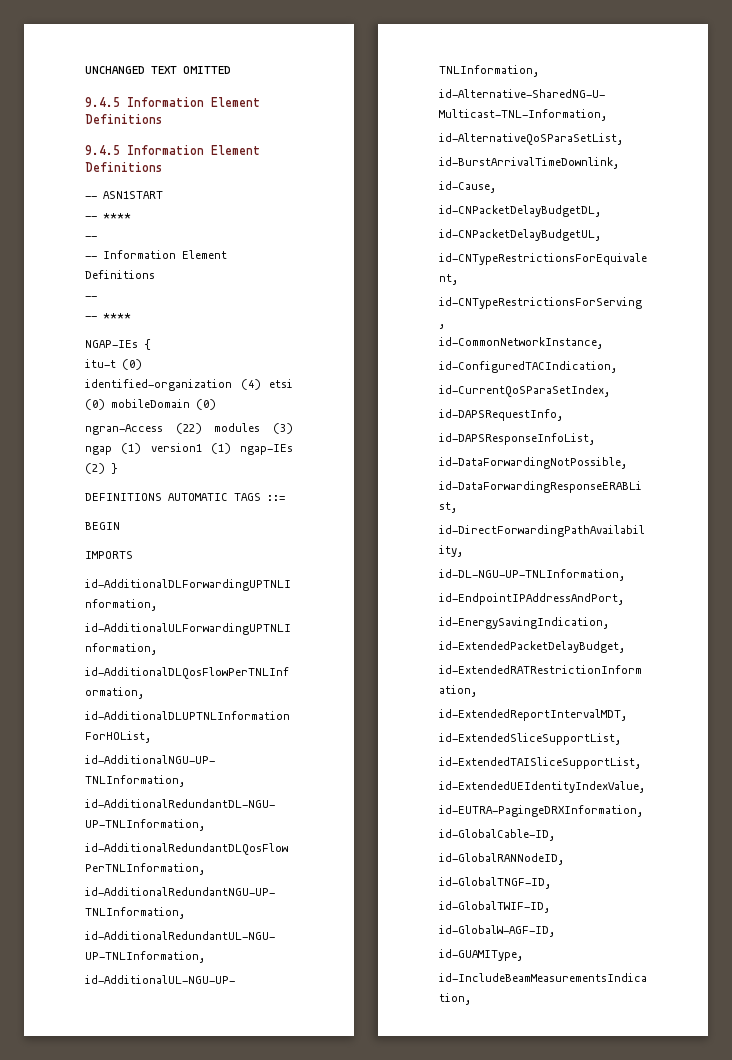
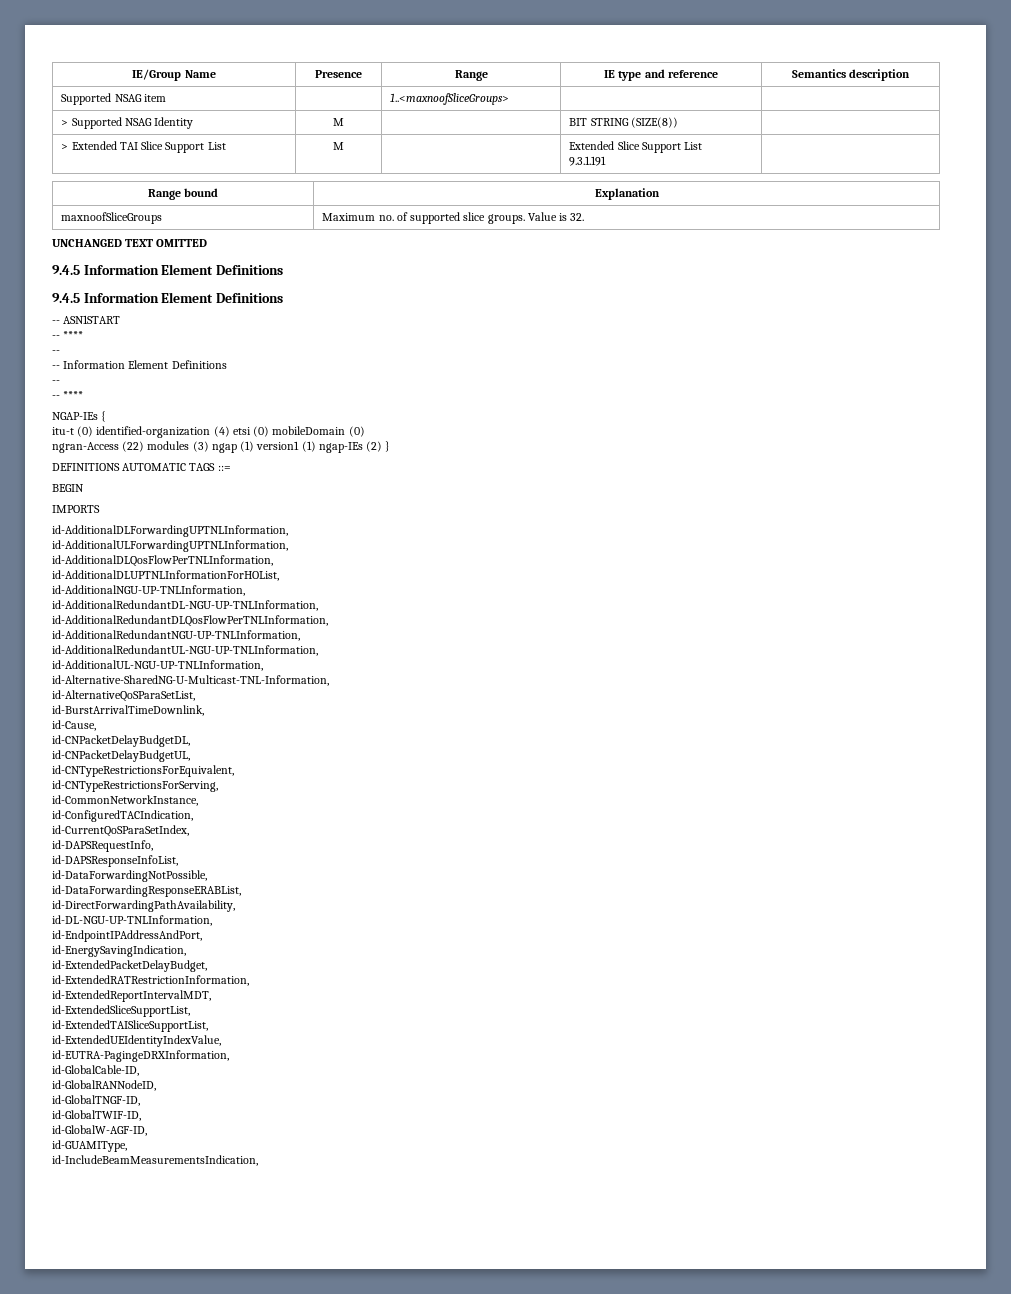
(85, 70) none -> [132,69,216,81] [315,70,362,78] [454,70,488,81] [604,69,718,81] [791,69,911,81] [61,93,166,105] [390,93,510,105] [61,117,194,129] [333,118,344,126] [569,117,678,128] [61,141,226,153] [333,142,344,150] [569,141,703,153] [569,156,607,166] [147,188,219,200] [594,188,660,200] [61,212,163,224] [322,212,585,224] IE/Group Name | Presence | Range | IE type and reference | Semantics description // Supported NSAG item | | 1..<maxnoofSliceGroups> | | // > Supported NSAG Identity | M | | BIT STRING (SIZE(8)) | // > Extended TAI Slice Support List | M | | Extended Slice Support List // 9.3.1.191 | // Range bound | Explanation // maxnoofSliceGroups | Maximum no. of supported slice groups. Value is 32. //

